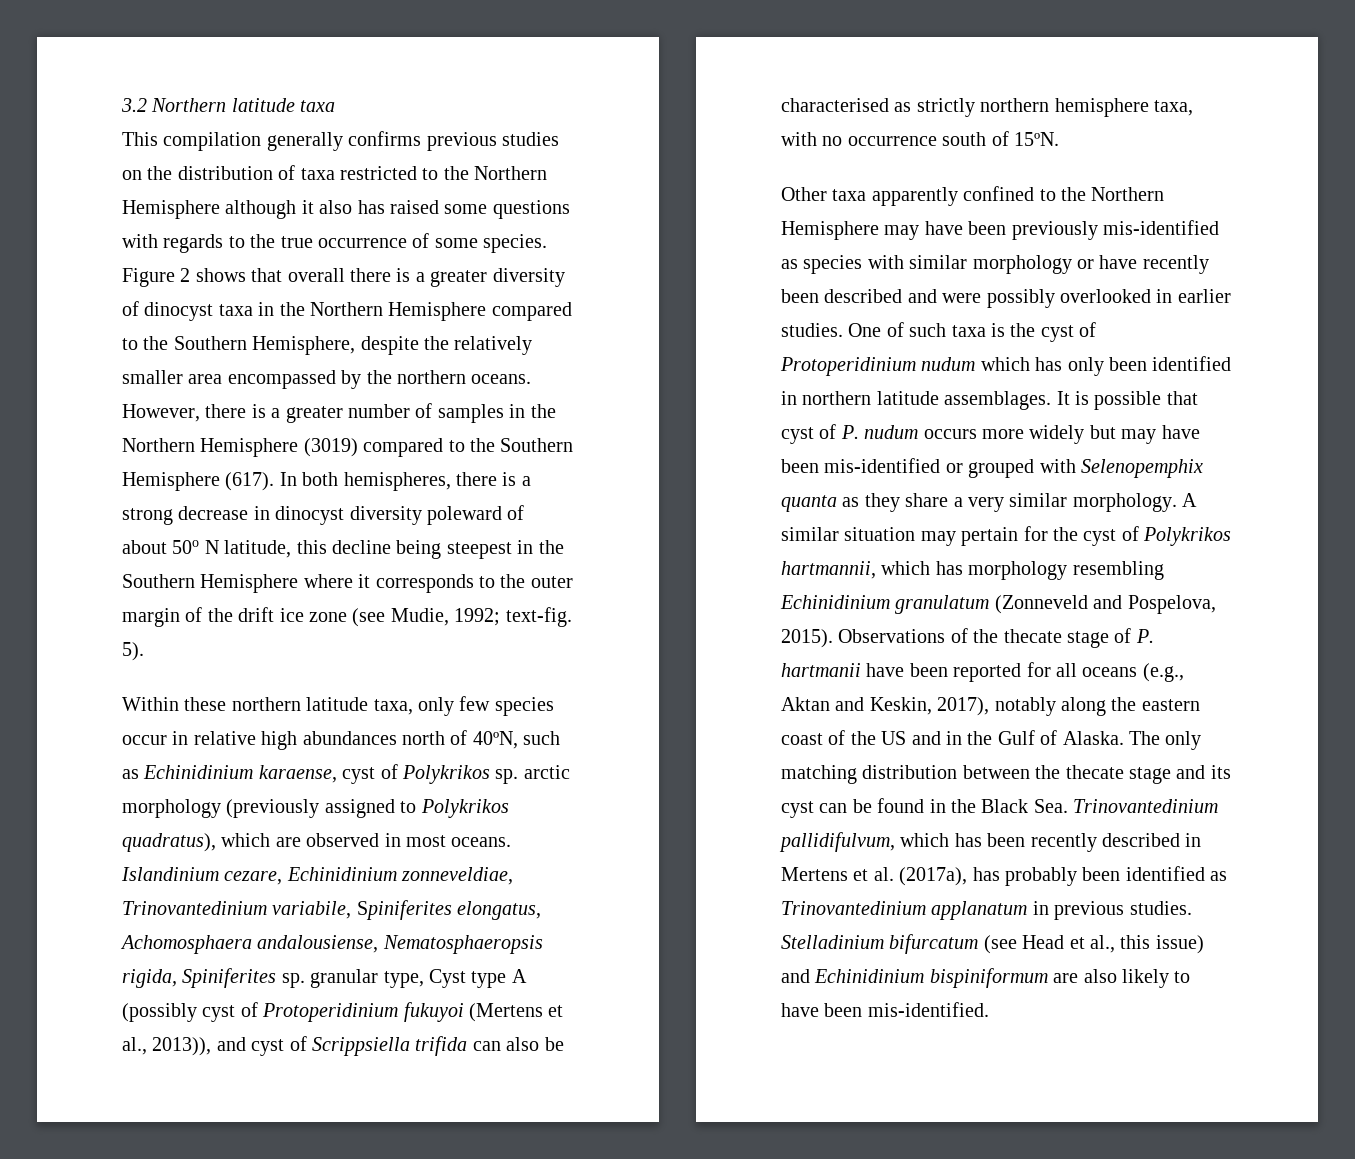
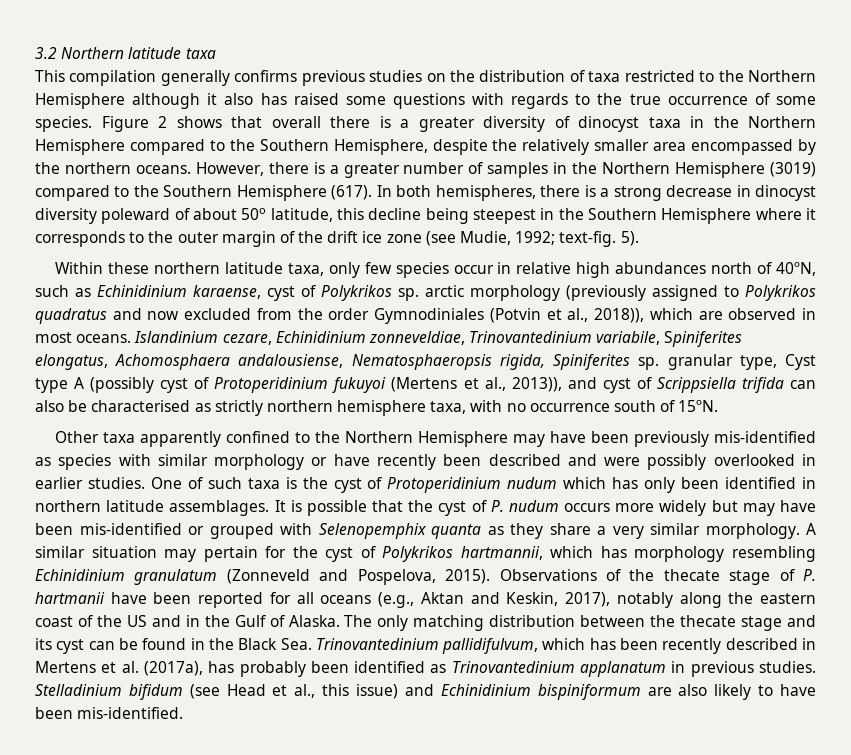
[204,540,219,554] N -> (267, 214) none
[122,833,216,852] quadratus), -> [35,308,645,324] quadratus and now excluded from the order Gymnodiniales (Potvin et al., 2018)),
(1198, 398) none -> [408,500,434,512] the
[889,934,979,954] bifurcatum -> [128,684,183,700] bifidum

